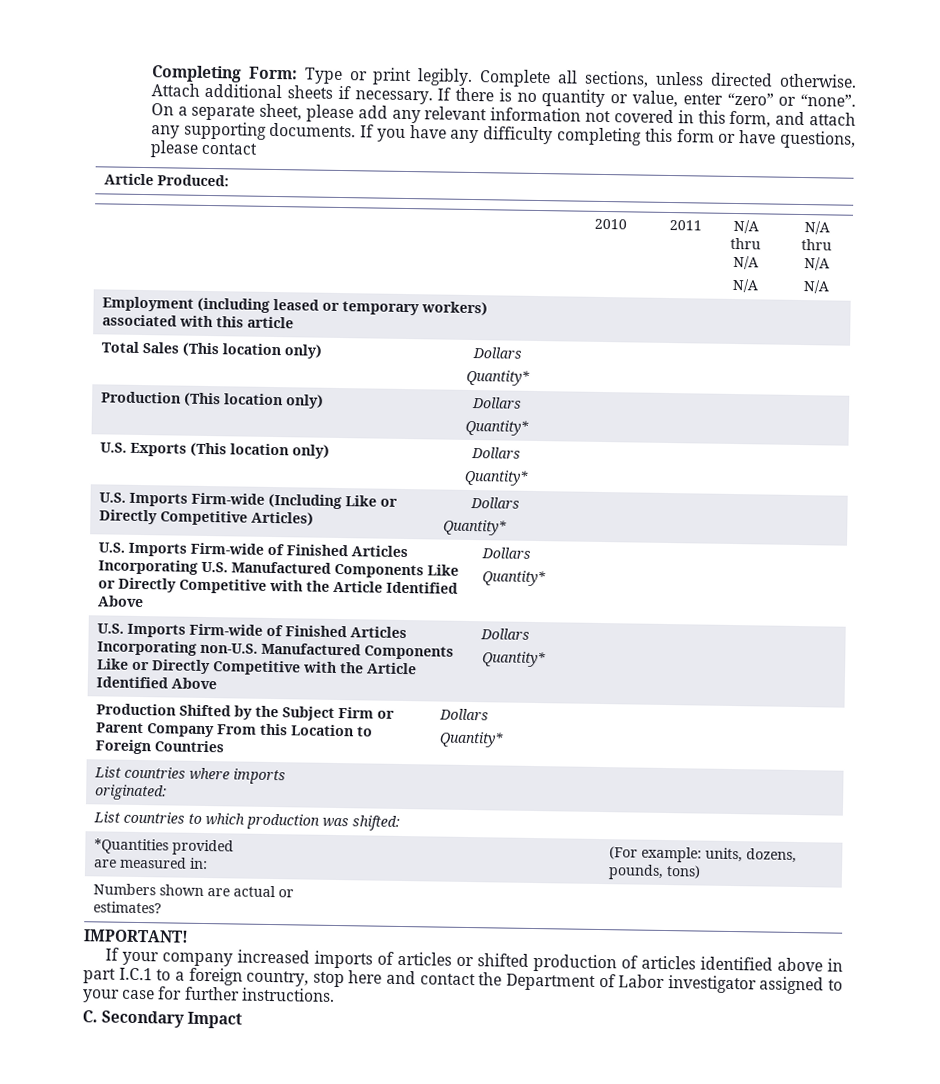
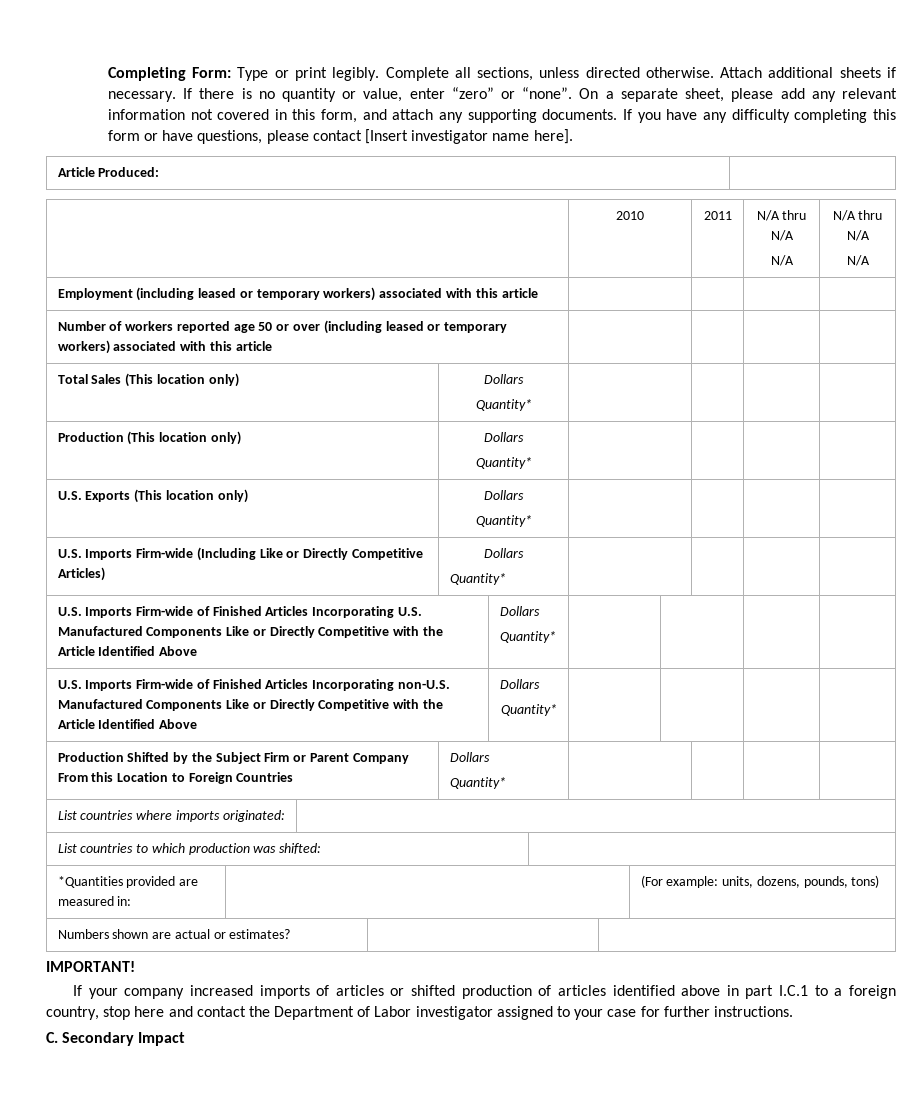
(258, 148) none -> [364,129,573,144] [Insert investigator name here].
(294, 322) none -> [57,320,508,334] [57,340,272,354] // Number of workers reported age 50 or over (including leased or temporary workers) associated with this article | | | |

